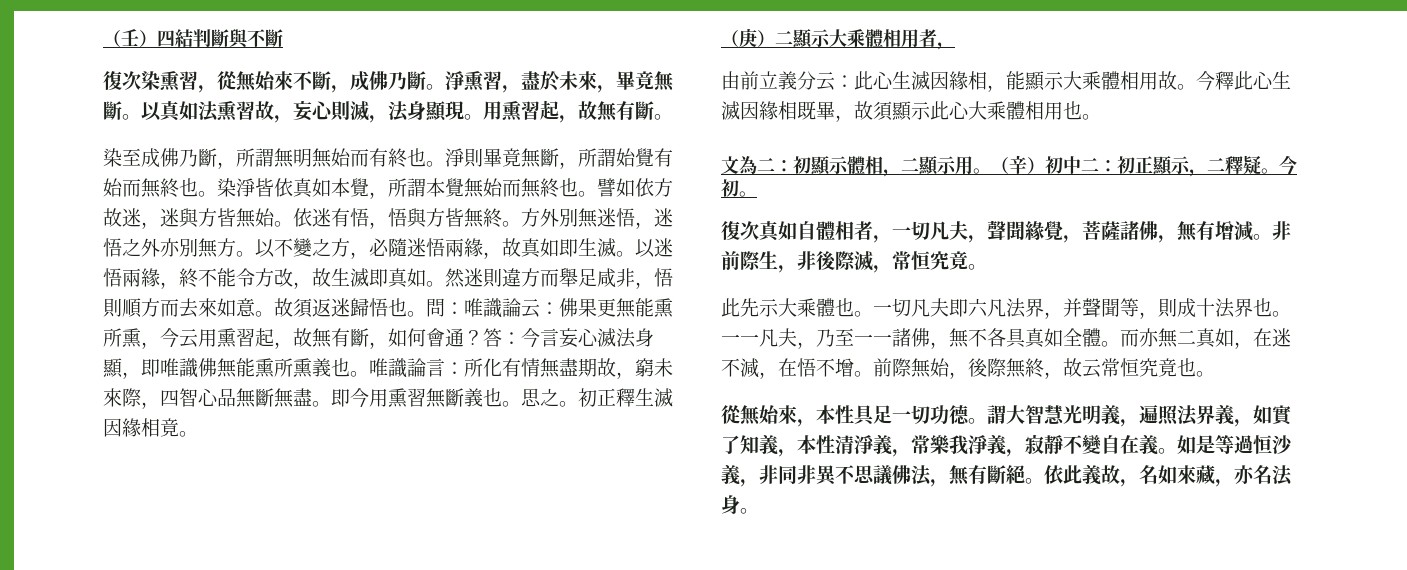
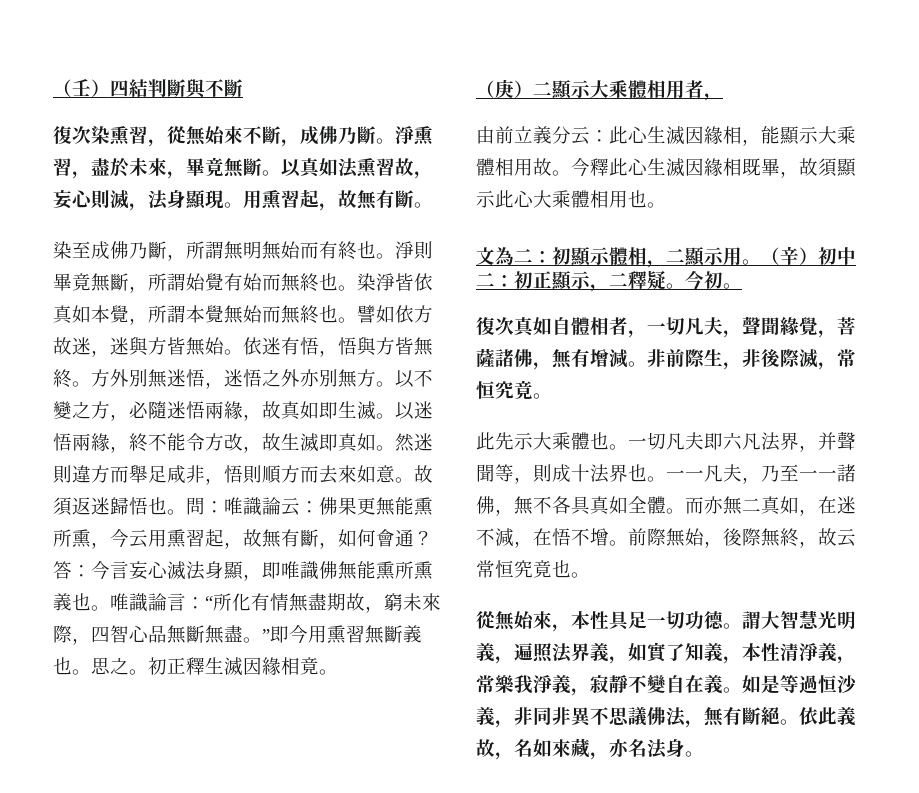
(464, 368) none -> [205,596,213,609] “
(331, 404) none -> [262,629,270,641] ”

